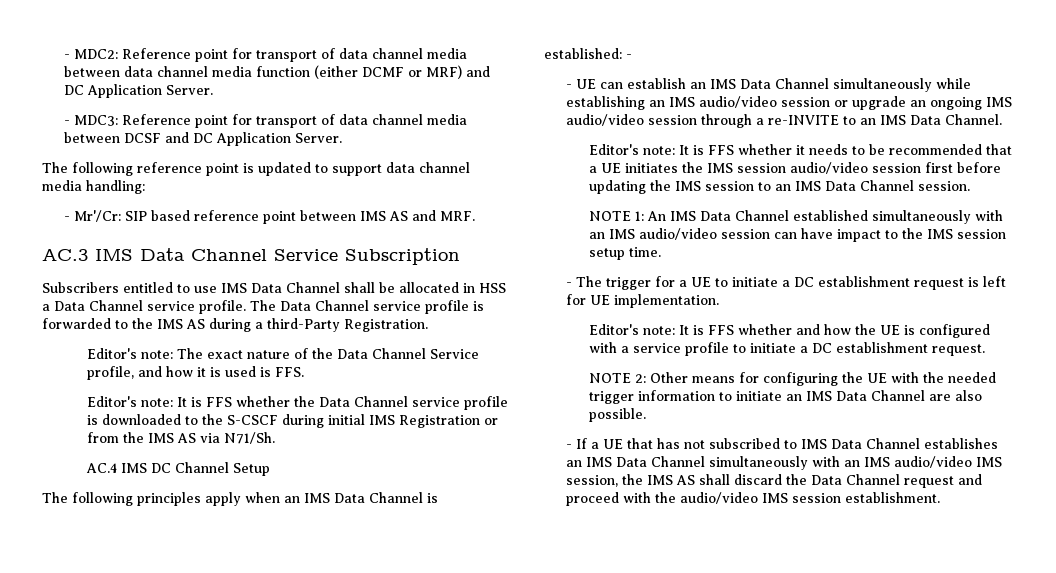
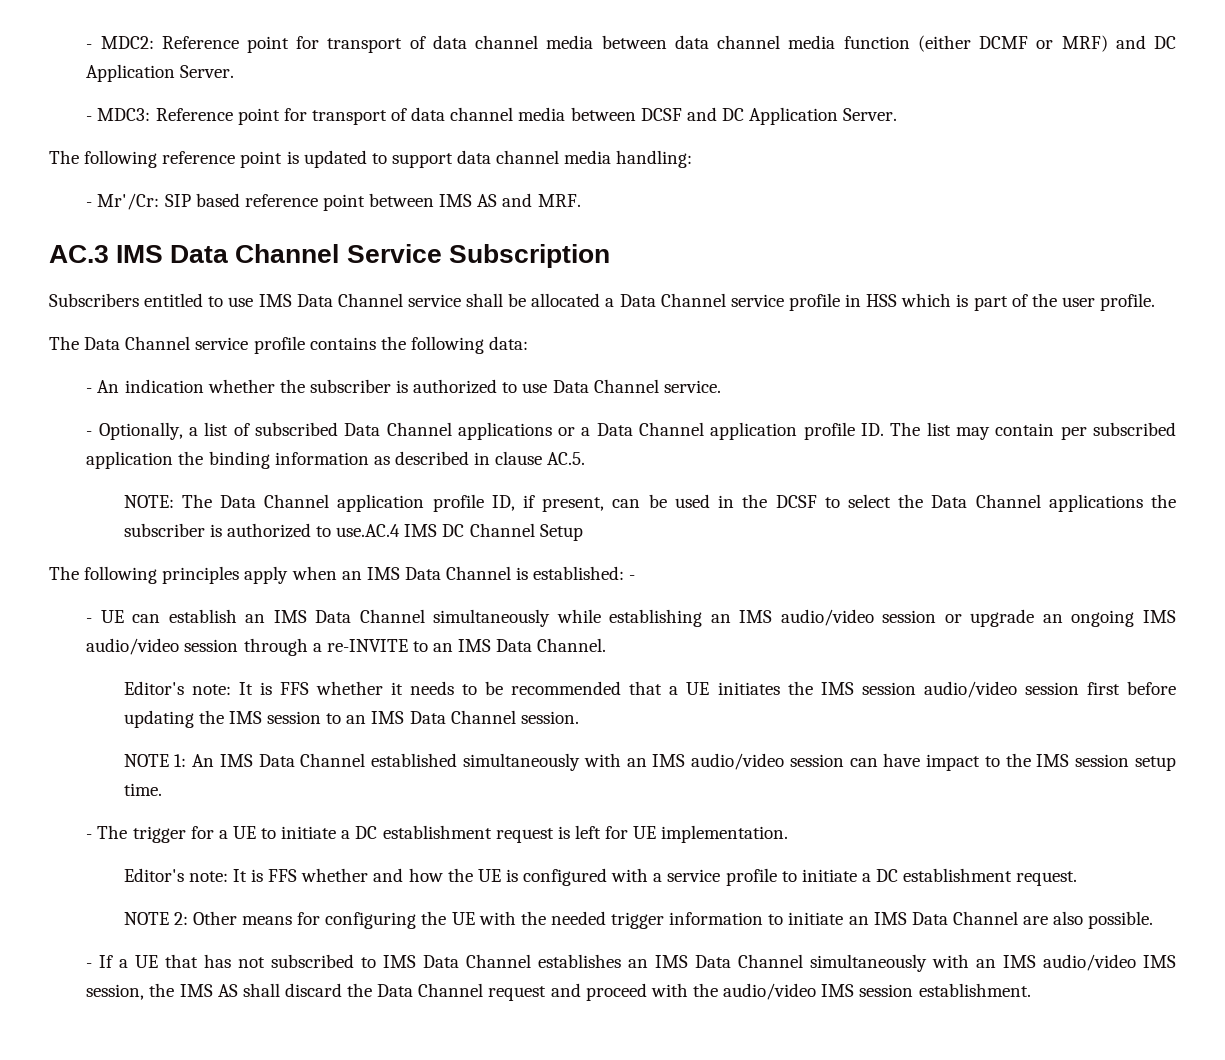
(340, 287) none -> [407,294,461,307] service
[463,283,506,293] in HSS -> (601, 300) none
(195, 306) none -> [788,293,1095,311] profile in HSS which is part of the user
(246, 307) none -> (1156, 302) //
[473,301,484,311] [42,318,428,332] [86,348,479,359] [86,366,304,380] [86,396,508,410] [86,414,498,428] [86,432,275,444] [85,463,117,473] is forwarded to the IMS AS during a third-Party Registration. // Editor's note: The exact nature of the Data Channel Service profile, and how it is used is FFS. // Editor's note: It is FFS whether the Data Channel service profile is downloaded to the S-CSCF during initial IMS Registration or from the IMS AS via N71/Sh. // AC.4 -> [309,336,529,354] [86,379,721,394] [86,422,1176,440] [86,451,586,469] [123,494,1176,512] [123,523,401,538] contains the following data: // - An indication whether the subscriber is authorized to use Data Channel service. // - Optionally, a list of subscribed Data Channel applications or a Data Channel application profile ID. The list may contain per subscribed application the binding information as described in clause AC.5. // NOTE: The Data Channel application profile ID, if present, can be used in the DCSF to select the Data Channel applications the subscriber is authorized to use.AC.4

